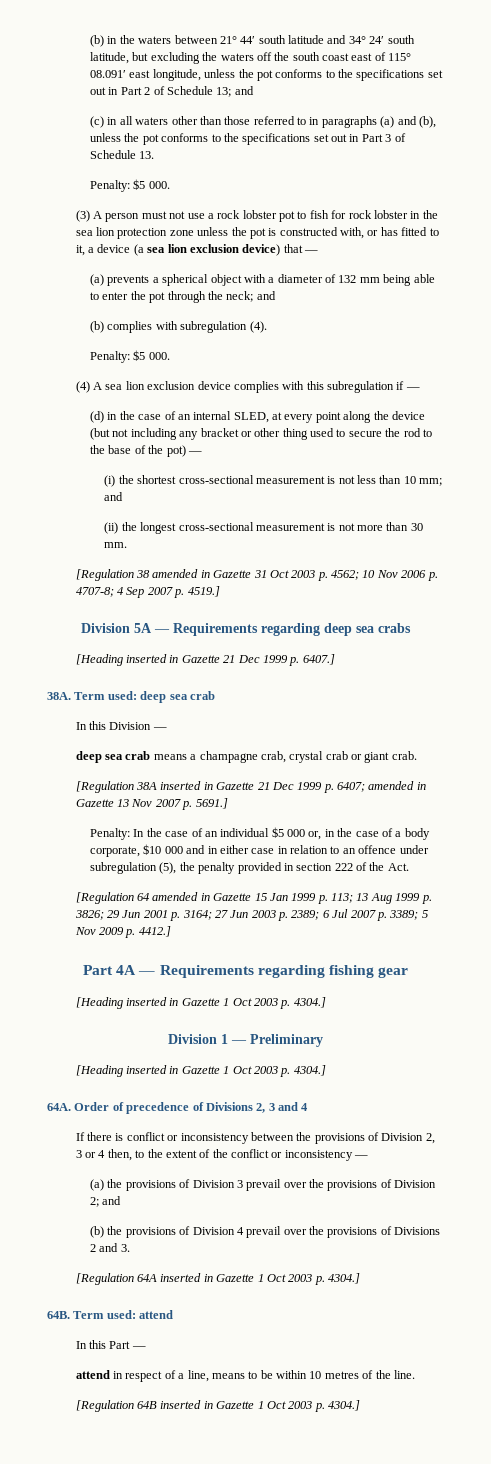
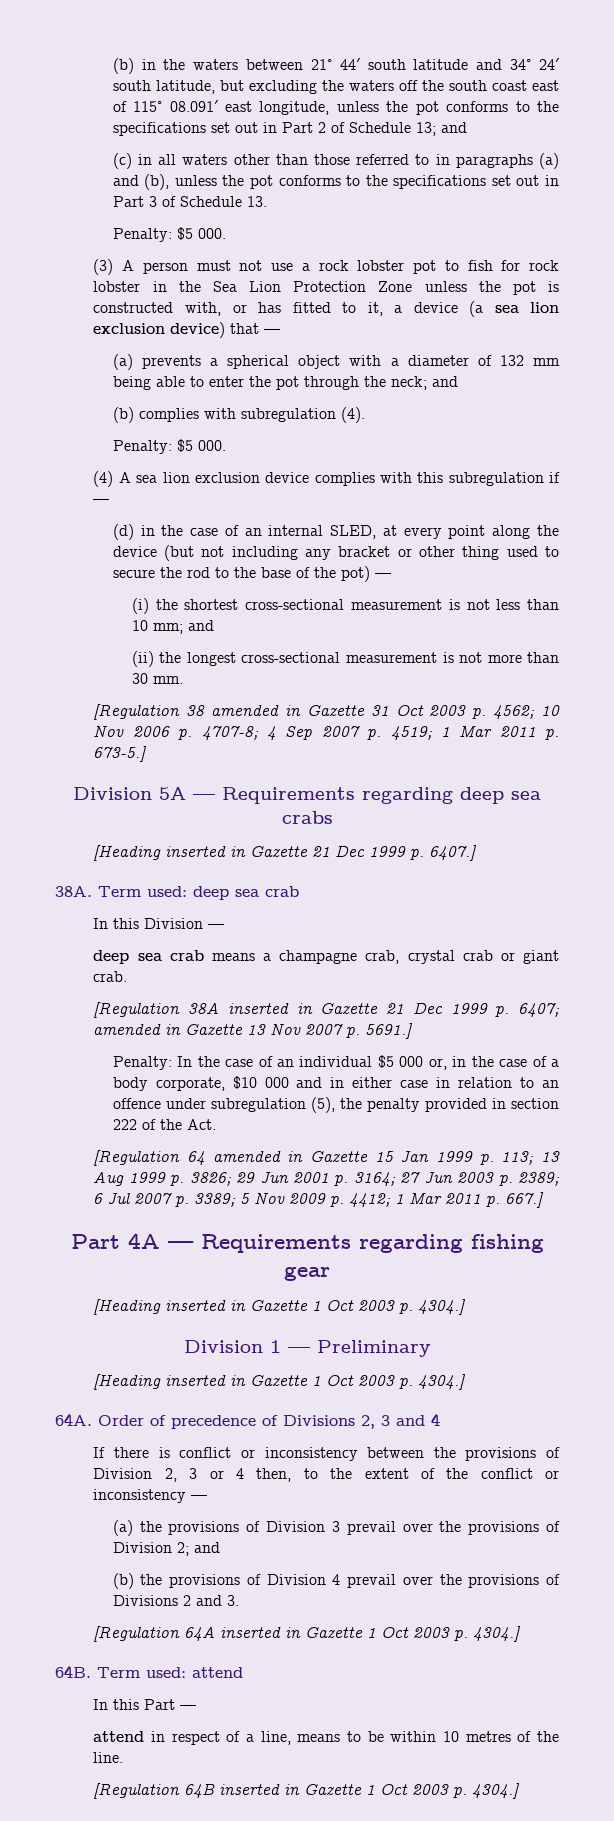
[75,227,194,239] sea lion protection zone -> [212,281,413,292] Sea Lion Protection Zone
[187,586,220,597] 4519.] -> [390,725,559,741] [93,746,148,762] 4519; 1 Mar 2011 p. 673-5.]
[138,926,171,937] 4412.] -> [349,1192,545,1208] 4412; 1 Mar 2011 p. 667.]

